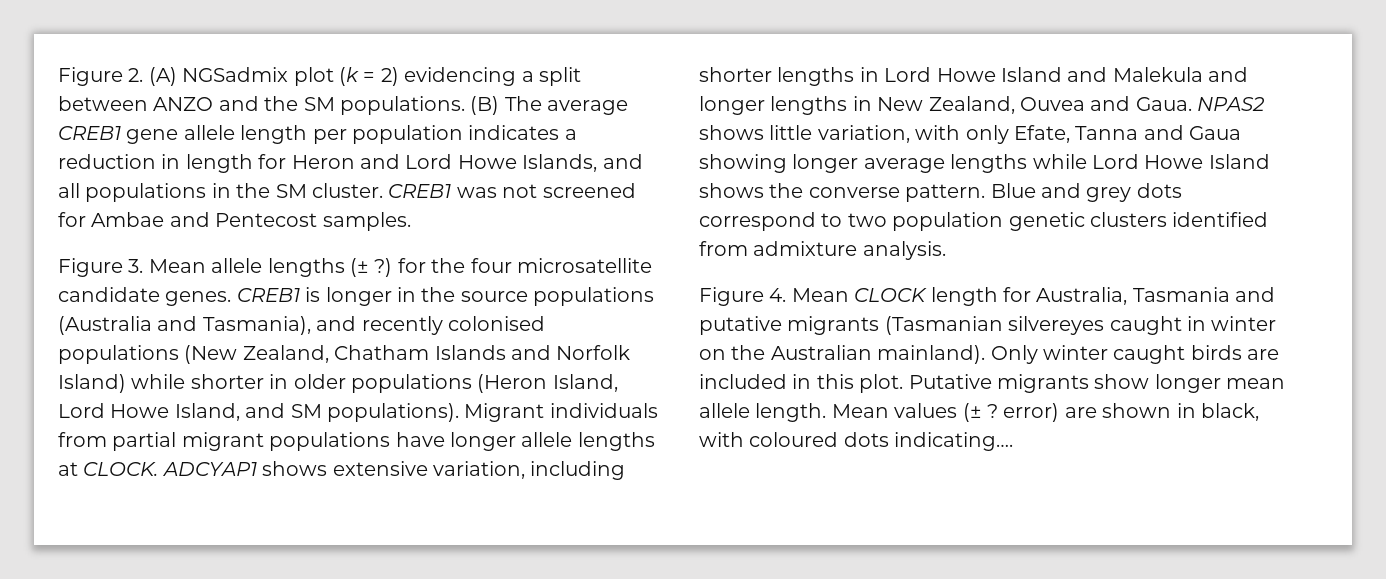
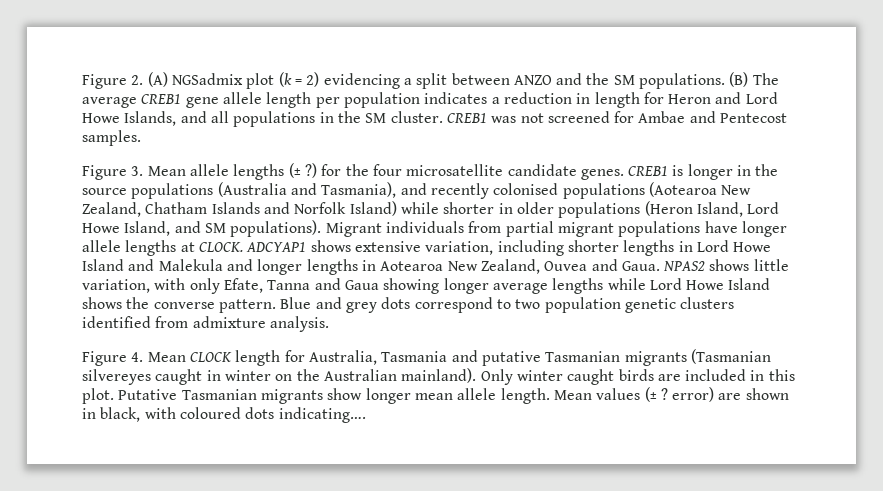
[184,345,238,364] (New -> [648,182,752,197] (Aotearoa New
(872, 103) none -> [380,261,444,271] Aotearoa
(782, 325) none -> [545,351,621,362] Tasmanian
(992, 381) none -> [181,389,257,400] Tasmanian

